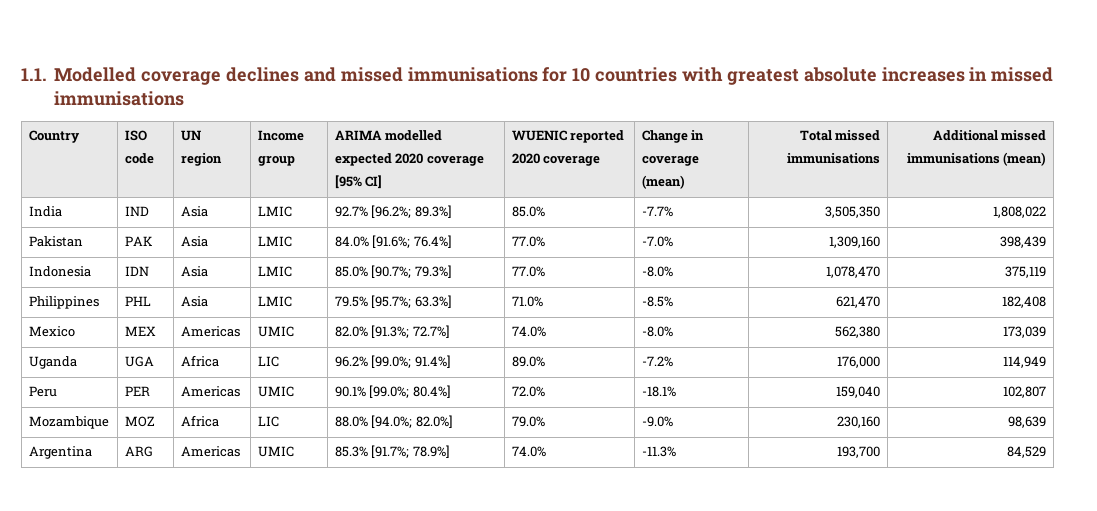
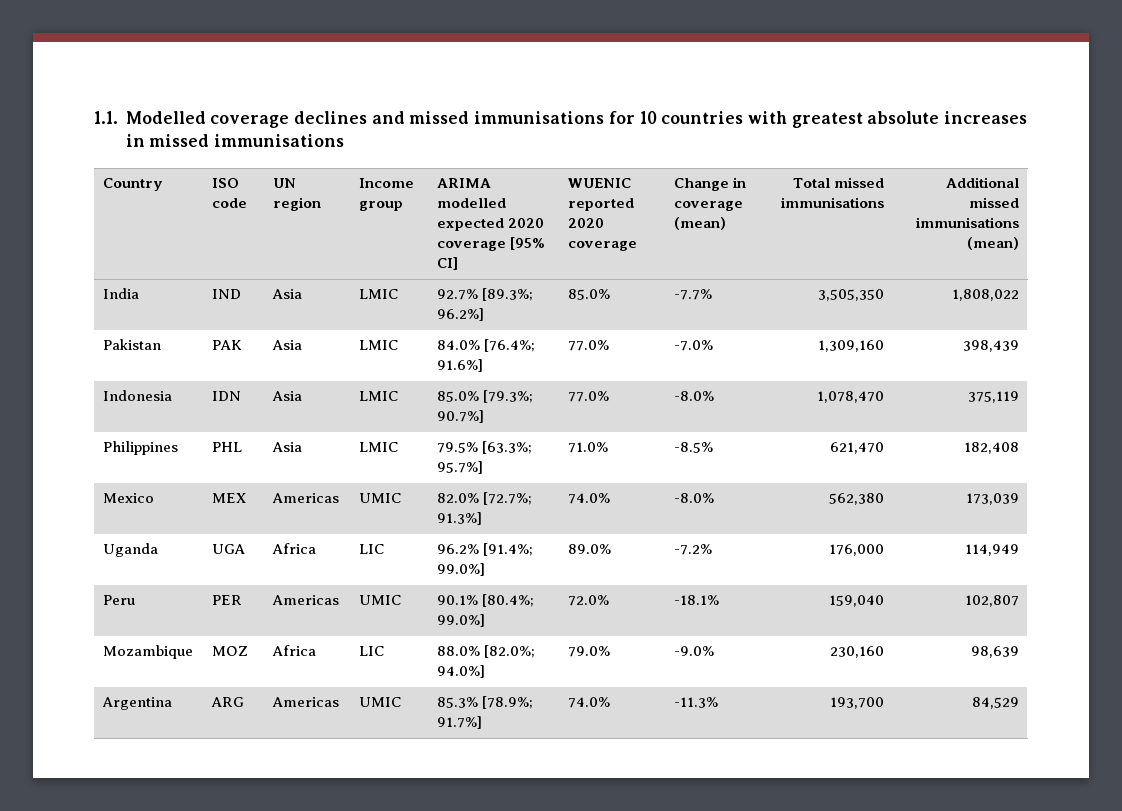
[371,205,452,218] [96.2%; 89.3%] -> [482,288,534,301] [437,308,485,321] [89.3%; 96.2%]
[372,235,452,248] [91.6%; 76.4%] -> [484,339,536,352] [437,359,484,372] [76.4%; 91.6%]
[371,265,452,278] [90.7%; 79.3%] -> [483,390,534,403] [437,410,485,423] [79.3%; 90.7%]
[371,295,452,308] [95.7%; 63.3%] -> [482,441,533,454] [437,461,484,474] [63.3%; 95.7%]
[371,325,450,338] [91.3%; 72.7%] -> [483,492,533,505] [437,512,483,525] [72.7%; 91.3%]
[371,355,451,368] [99.0%; 91.4%] -> [483,543,534,556] [437,563,486,576] [91.4%; 99.0%]
[369,385,451,398] [99.0%; 80.4%] -> [482,594,535,607] [437,614,486,627] [80.4%; 99.0%]
[371,415,453,428] [94.0%; 82.0%] -> [484,645,536,658] [437,665,486,678] [82.0%; 94.0%]
[371,445,450,458] [91.7%; 78.9%] -> [482,696,534,709] [437,716,483,729] [78.9%; 91.7%]

